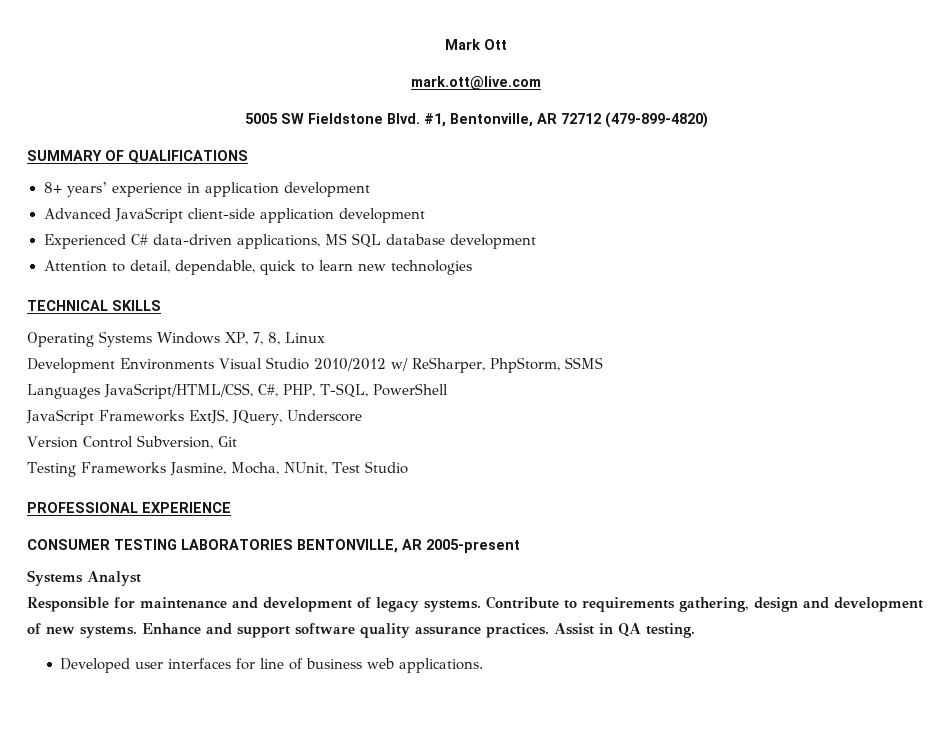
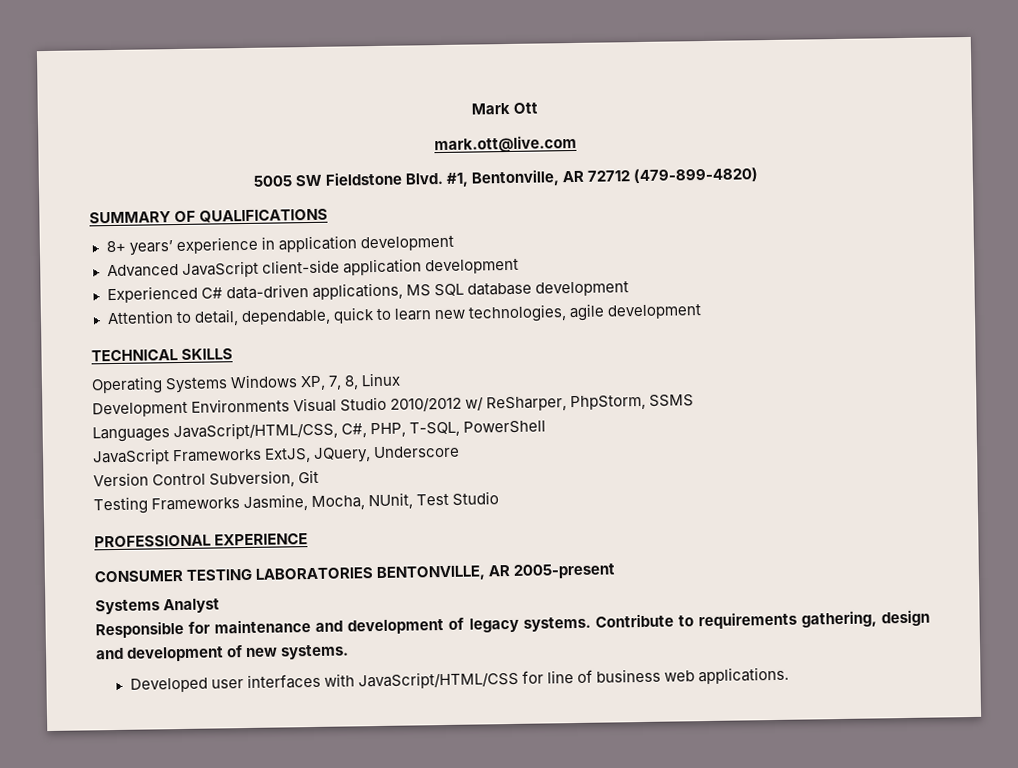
[390,260,472,275] technologies -> [467,303,702,323] technologies, agile development
[142,623,695,638] Enhance and support software quality assurance practices. Assist in QA testing. -> (350, 652) none
(232, 663) none -> [323,670,520,690] with JavaScript/HTML/CSS

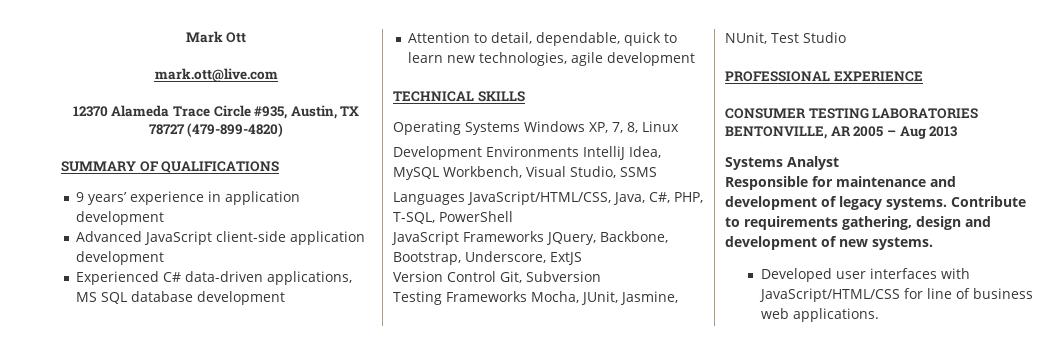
[252,169,631,187] 5005 SW Fieldstone Blvd. #1, Bentonville, AR 72712 -> [72,105,360,119] [148,124,185,135] 12370 Alameda Trace Circle #935, Austin, TX 78727
[105,240,126,253] 8+ -> [75,192,84,202] 9
[293,394,647,413] Visual Studio 2010/2012 w/ ReSharper, PhpStorm, -> [583,146,661,160] [393,166,616,180] IntelliJ Idea, MySQL Workbench, Visual Studio,
(339, 431) none -> [613,192,645,205] Java,
[264,445,461,463] ExtJS, JQuery, Underscore -> [546,231,668,245] [393,251,582,265] JQuery, Backbone, Bootstrap, Underscore, ExtJS
[209,469,320,488] Subversion, Git -> [500,271,601,283] Git, Subversion
[243,494,366,512] Jasmine, Mocha, -> [530,291,678,305] Mocha, JUnit, Jasmine,
[513,563,616,579] 2005-present -> [853,126,958,139] 2005 – Aug 2013

